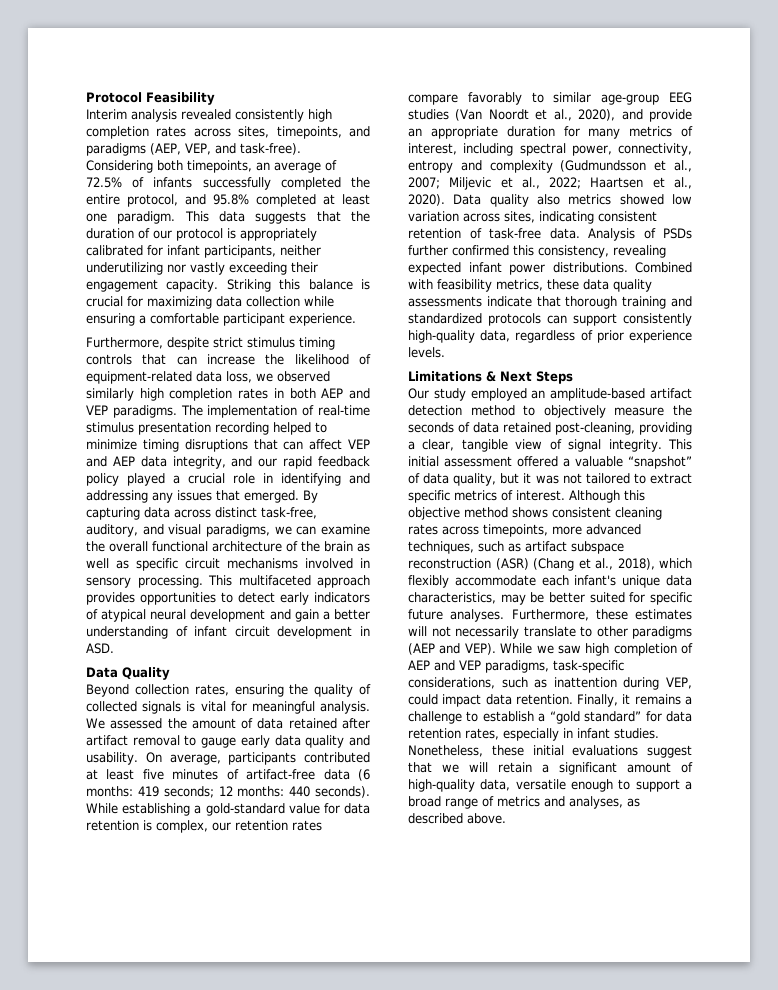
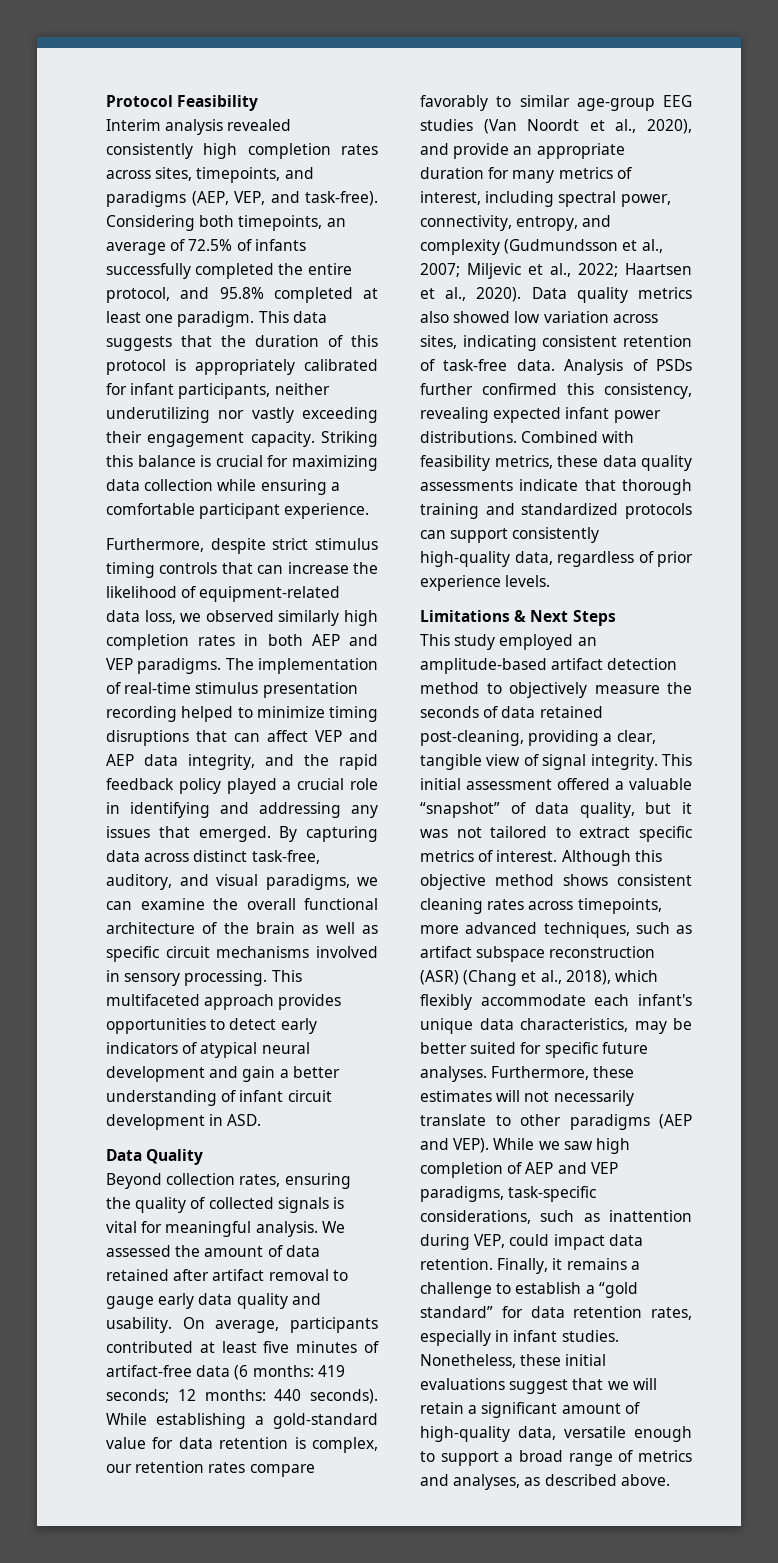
[153,230,172,239] our -> [351,335,378,347] this
[258,458,278,467] our -> [304,754,329,766] the
[408,160,453,173] entropy -> [516,216,579,231] entropy,
[537,194,612,205] also metrics -> [638,287,692,299] [420,311,449,323] metrics also
[408,388,429,399] Our -> [420,634,450,646] This

